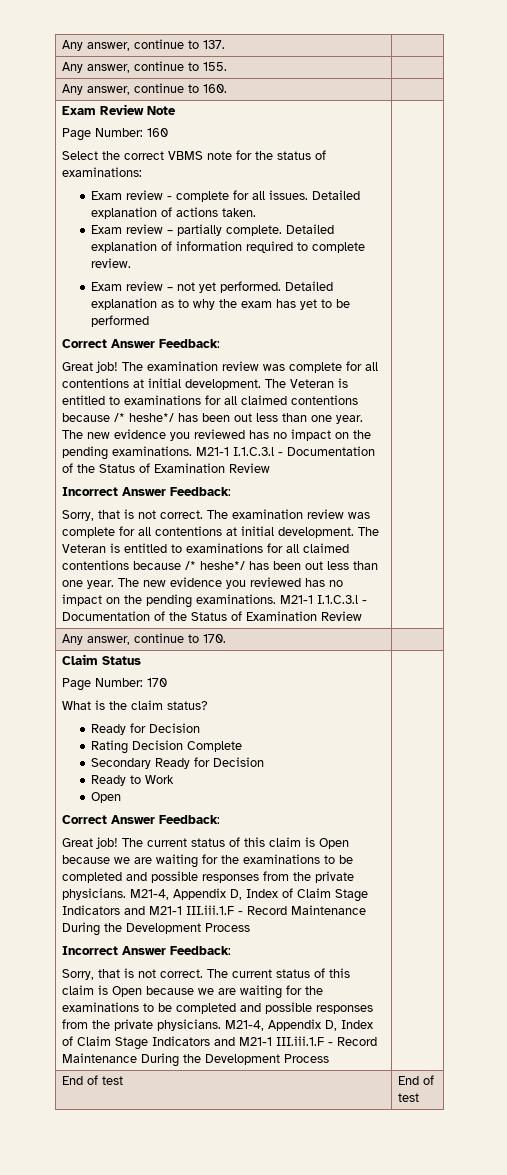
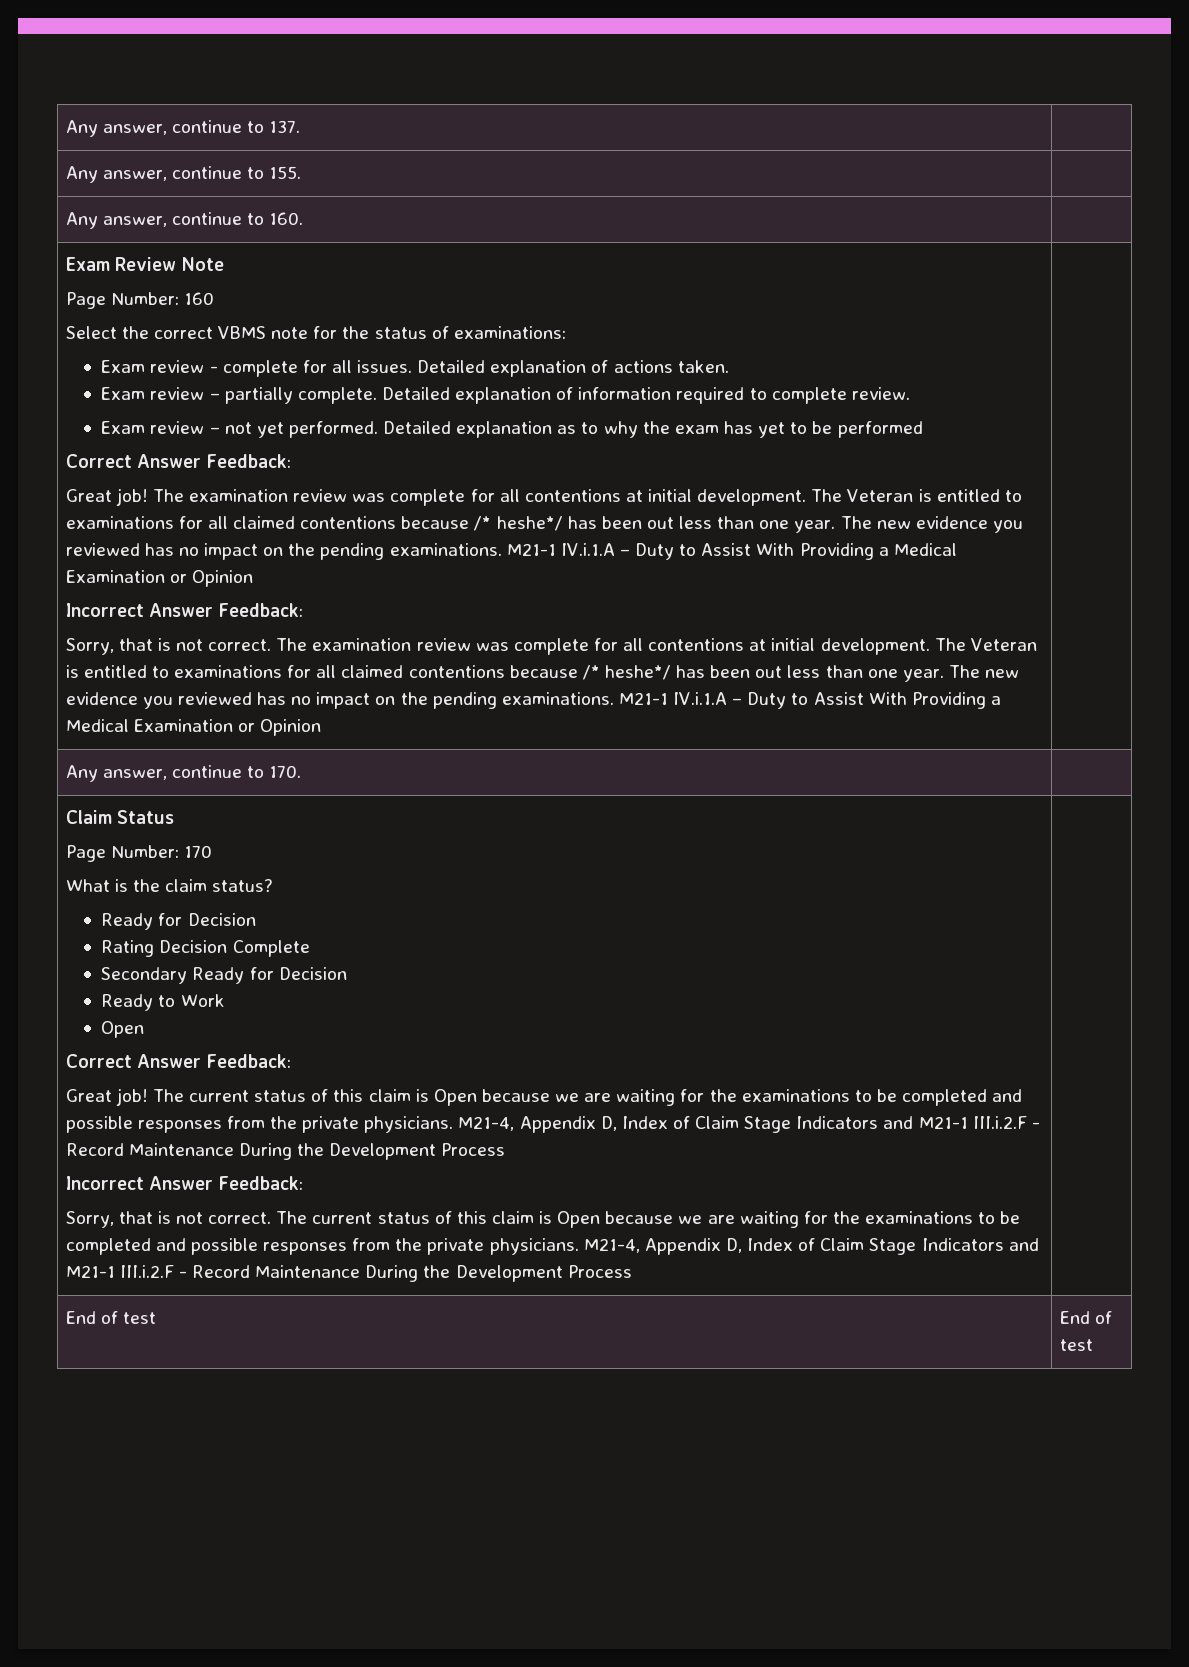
[232,446,375,456] [61,463,270,473] I.1.C.3.l - Documentation of the Status of Examination Review -> [560,543,957,560] [65,570,253,587] IV.i.1.A – Duty to Assist With Providing a Medical Examination or Opinion
[316,595,367,604] [61,611,362,621] I.1.C.3.l - Documentation of the Status of Examination Review -> [673,692,1001,709] [65,719,322,736] IV.i.1.A – Duty to Assist With Providing a Medical Examination or Opinion
[185,905,234,915] III.iii.1.F -> [972,1116,1027,1129] III.i.2.F
[275,1036,324,1046] III.iii.1.F -> [119,1265,174,1278] III.i.2.F

